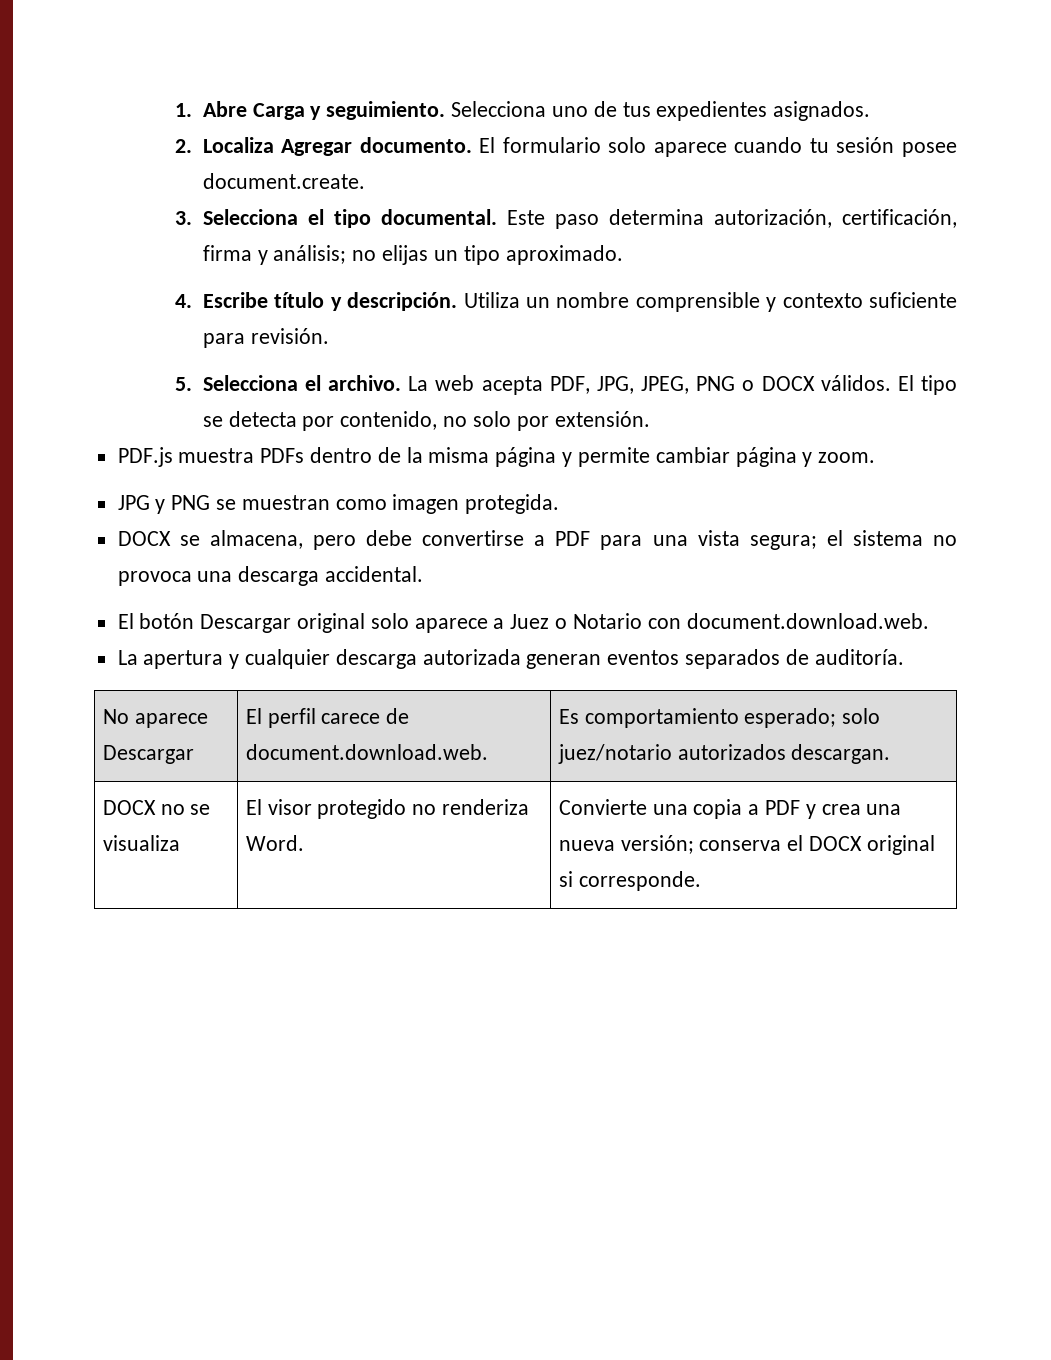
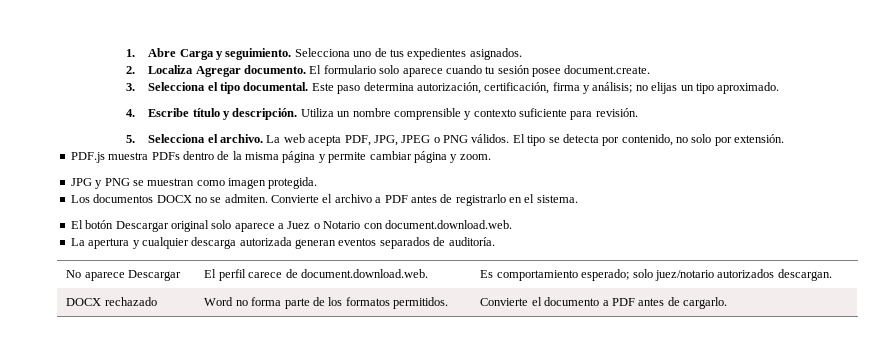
[641,376,815,394] JPEG, PNG o DOCX -> [401,135,469,143] JPEG o PNG
[117,530,957,550] [117,566,424,586] DOCX se almacena, pero debe convertirse a PDF para una vista segura; el sistema no provoca una descarga accidental. -> [70,194,578,206] Los documentos DOCX no se admiten. Convierte el archivo a PDF antes de registrarlo en el sistema.
[160,804,211,815] [102,835,180,851] [245,799,530,819] [245,835,304,851] [558,799,902,819] [558,835,935,855] [558,871,701,891] no se visualiza | El visor protegido no renderiza Word. | Convierte una copia a PDF y crea una nueva versión; conserva el DOCX original si corresponde. -> [104,297,157,306] [204,297,449,309] [480,297,728,309] rechazado | Word no forma parte de los formatos permitidos. | Convierte el documento a PDF antes de cargarlo.

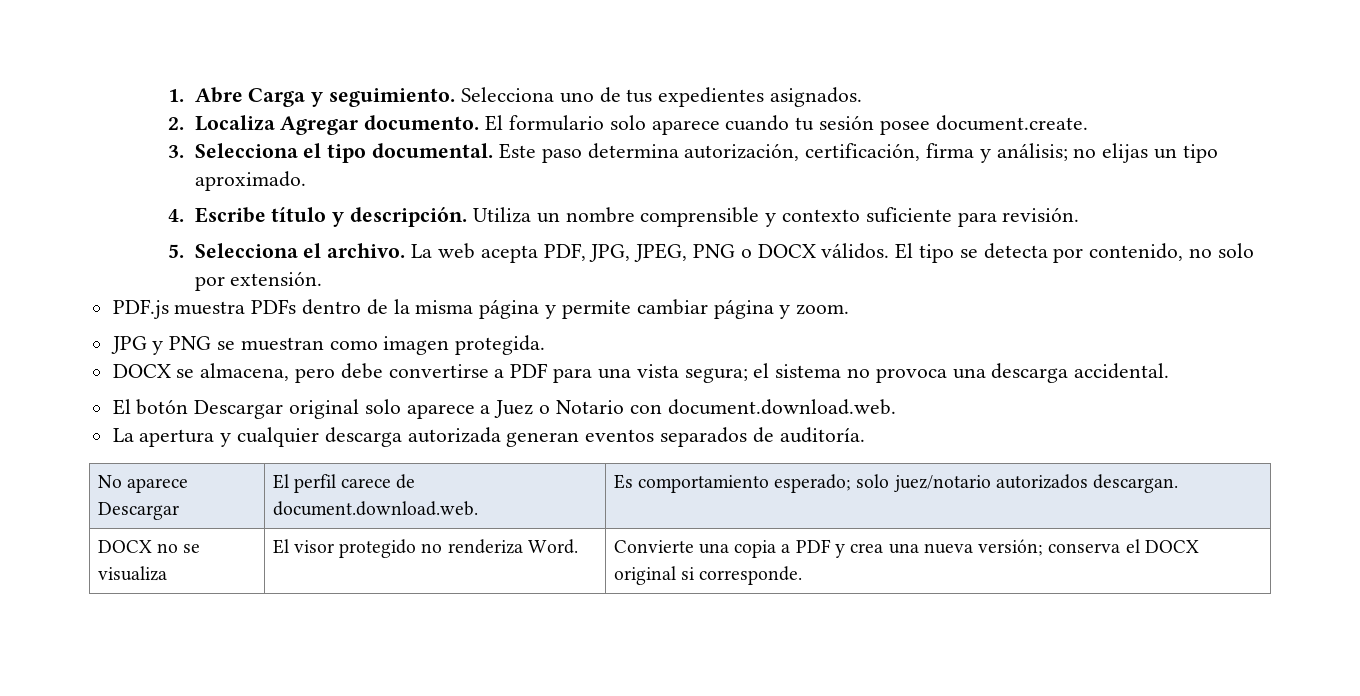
[401,135,469,143] JPEG o PNG -> [634,243,816,262] JPEG, PNG o DOCX
[70,194,578,206] Los documentos DOCX no se admiten. Convierte el archivo a PDF antes de registrarlo en el sistema. -> [112,363,1170,383] DOCX se almacena, pero debe convertirse a PDF para una vista segura; el sistema no provoca una descarga accidental.
[104,297,157,306] [204,297,449,309] [480,297,728,309] rechazado | Word no forma parte de los formatos permitidos. | Convierte el documento a PDF antes de cargarlo. -> [156,543,201,553] [97,566,167,581] [272,539,578,558] [613,539,1199,558] [613,566,803,585] no se visualiza | El visor protegido no renderiza Word. | Convierte una copia a PDF y crea una nueva versión; conserva el DOCX original si corresponde.

